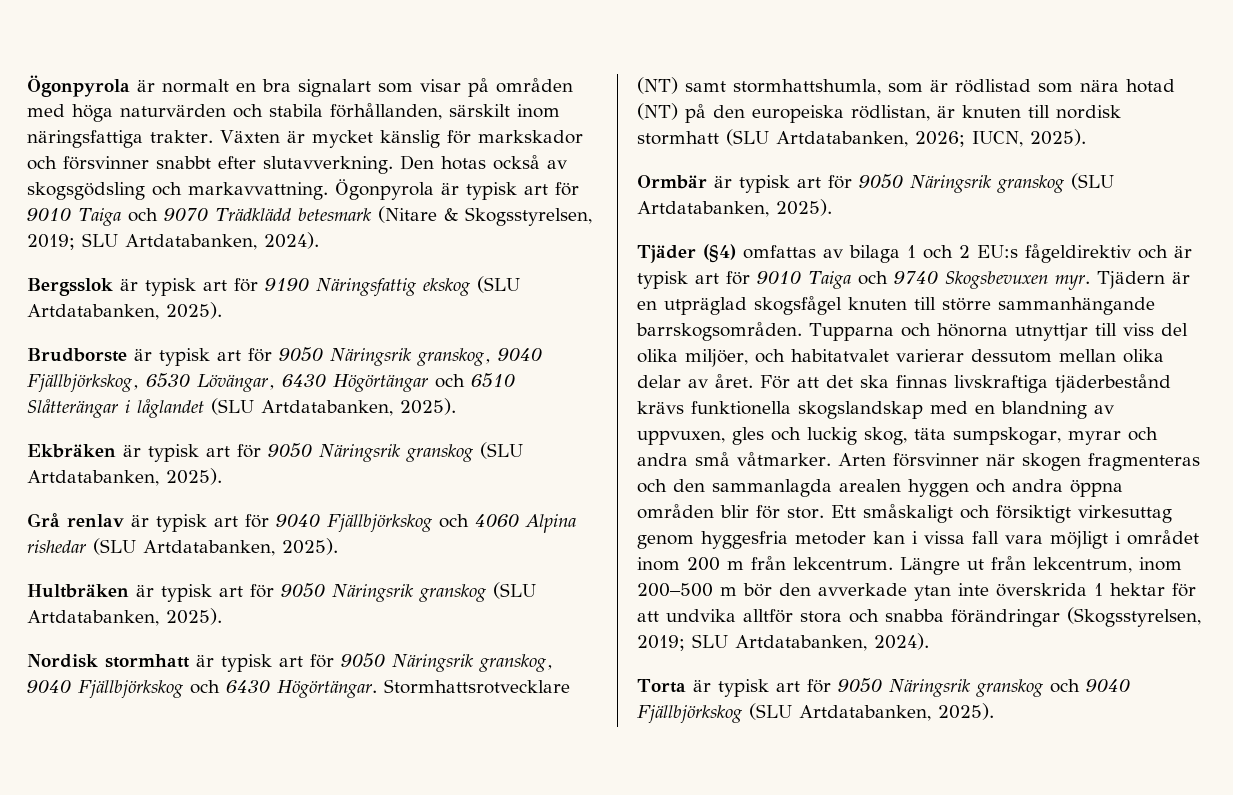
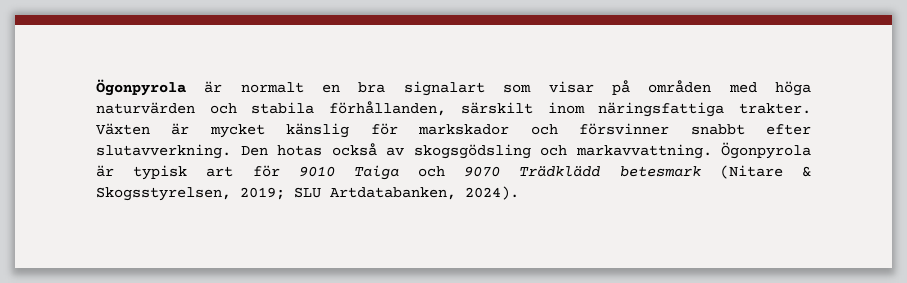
[27,276,520,297] [27,302,222,320] [27,347,542,366] [27,373,515,392] [27,398,456,418] [27,442,523,462] [27,468,222,486] [27,513,576,533] [27,538,338,556] [27,582,536,602] [27,608,222,626] [27,653,553,672] [27,679,570,698] [637,77,1175,95] [637,103,1121,123] [637,129,1086,147] [637,173,1114,193] [637,199,832,217] [637,244,1192,263] [637,271,1190,290] [637,296,1155,315] [636,322,1188,341] [637,349,1164,367] [637,374,1171,393] [637,401,1114,419] [637,427,1158,445] [637,452,1200,471] [637,479,1123,497] [637,504,1172,523] [637,530,1199,549] [637,556,1182,575] [637,583,1196,601] [637,607,1201,627] [637,633,929,651] [637,678,1130,697] [637,703,994,723] // Bergsslok är typisk art för 9190 Näringsfattig ekskog (SLU Artdatabanken, 2025). // Brudborste är typisk art för 9050 Näringsrik granskog, 9040 Fjällbjörkskog, 6530 Lövängar, 6430 Högörtängar och 6510 Slåtterängar i låglandet (SLU Artdatabanken, 2025). // Ekbräken är typisk art för 9050 Näringsrik granskog (SLU Artdatabanken, 2025). // Grå renlav är typisk art för 9040 Fjällbjörkskog och 4060 Alpina rishedar (SLU Artdatabanken, 2025). // Hultbräken är typisk art för 9050 Näringsrik granskog (SLU Artdatabanken, 2025). // Nordisk stormhatt är typisk art för 9050 Näringsrik granskog, 9040 Fjällbjörkskog och 6430 Högörtängar. Stormhattsrotvecklare (NT) samt stormhattshumla, som är rödlistad som nära hotad (NT) på den europeiska rödlistan, är knuten till nordisk stormhatt (SLU Artdatabanken, 2026; IUCN, 2025). // Ormbär är typisk art för 9050 Näringsrik granskog (SLU Artdatabanken, 2025). // Tjäder (§4) omfattas av bilaga 1 och 2 EU:s fågeldirektiv och är typisk art för 9010 Taiga och 9740 Skogsbevuxen myr. Tjädern är en utpräglad skogsfågel knuten till större sammanhängande barrskogsområden. Tupparna och hönorna utnyttjar till viss del olika miljöer, och habitatvalet varierar dessutom mellan olika delar av året. För att det ska finnas livskraftiga tjäderbestånd krävs funktionella skogslandskap med en blandning av uppvuxen, gles och luckig skog, täta sumpskogar, myrar och andra små våtmarker. Arten försvinner när skogen fragmenteras och den sammanlagda arealen hyggen och andra öppna områden blir för stor. Ett småskaligt och försiktigt virkesuttag genom hyggesfria metoder kan i vissa fall vara möjligt i området inom 200 m från lekcentrum. Längre ut från lekcentrum, inom 200–500 m bör den avverkade ytan inte överskrida 1 hektar för att undvika alltför stora och snabba förändringar (Skogsstyrelsen, 2019; SLU Artdatabanken, 2024). // Torta är typisk art för 9050 Näringsrik granskog och 9040 Fjällbjörkskog (SLU Artdatabanken, 2025). -> (519, 193) none

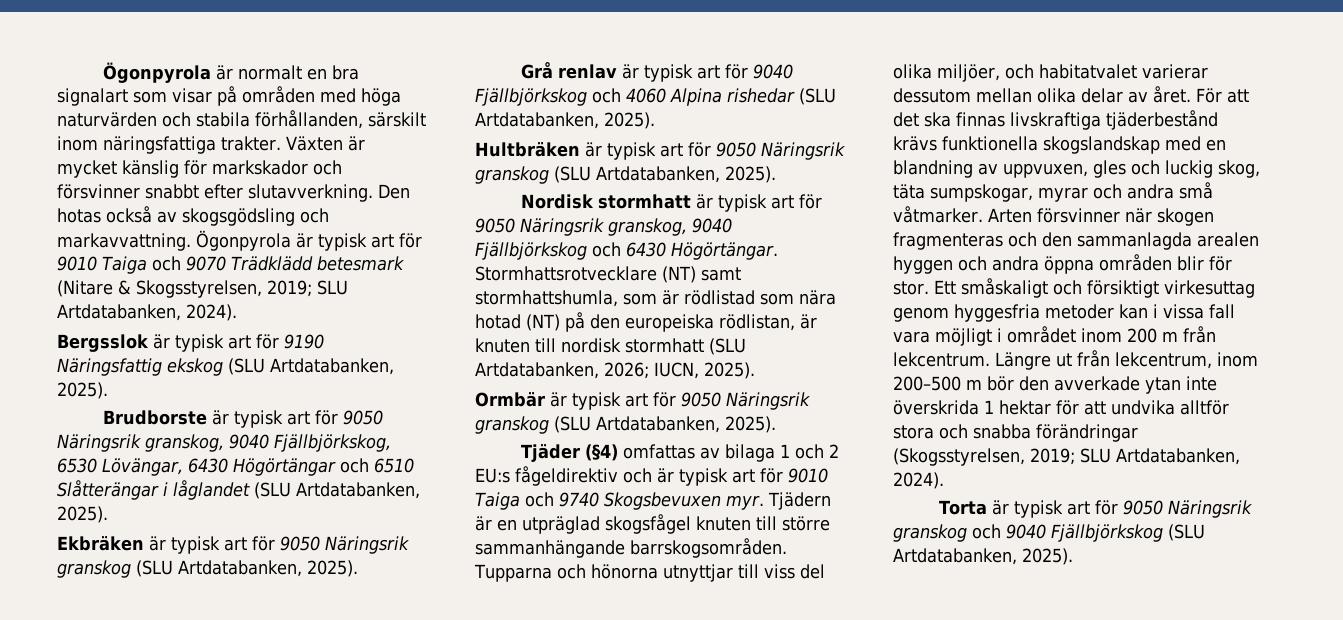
(519, 193) none -> [57,334,324,352] [57,358,394,376] [57,382,108,399] [102,410,383,428] [57,434,391,452] [57,458,414,476] [57,480,420,500] [57,506,108,523] [57,536,409,554] [57,560,358,578] [520,62,793,82] [475,88,836,106] [475,112,655,129] [475,142,845,160] [475,166,776,184] [520,194,822,212] [475,218,732,236] [475,242,778,260] [475,266,741,283] [475,290,836,307] [475,312,817,332] [475,338,746,355] [475,362,755,379] [475,392,810,410] [475,416,776,434] [520,444,839,462] [475,466,828,486] [475,492,831,510] [475,514,830,534] [475,538,787,558] [474,564,825,582] [893,64,1208,82] [893,86,1249,103] [893,110,1218,130] [893,136,1226,154] [893,160,1260,178] [893,182,1213,202] [893,206,1214,226] [893,232,1259,250] [893,254,1232,274] [893,278,1255,298] [893,304,1235,322] [893,326,1216,346] [893,350,1258,370] [893,376,1217,394] [893,400,1229,415] [893,424,1138,442] [893,448,1240,466] [893,472,944,489] [938,500,1253,518] [893,524,1205,542] [893,548,1073,565] // Bergsslok är typisk art för 9190 Näringsfattig ekskog (SLU Artdatabanken, 2025). // Brudborste är typisk art för 9050 Näringsrik granskog, 9040 Fjällbjörkskog, 6530 Lövängar, 6430 Högörtängar och 6510 Slåtterängar i låglandet (SLU Artdatabanken, 2025). // Ekbräken är typisk art för 9050 Näringsrik granskog (SLU Artdatabanken, 2025). // Grå renlav är typisk art för 9040 Fjällbjörkskog och 4060 Alpina rishedar (SLU Artdatabanken, 2025). // Hultbräken är typisk art för 9050 Näringsrik granskog (SLU Artdatabanken, 2025). // Nordisk stormhatt är typisk art för 9050 Näringsrik granskog, 9040 Fjällbjörkskog och 6430 Högörtängar. Stormhattsrotvecklare (NT) samt stormhattshumla, som är rödlistad som nära hotad (NT) på den europeiska rödlistan, är knuten till nordisk stormhatt (SLU Artdatabanken, 2026; IUCN, 2025). // Ormbär är typisk art för 9050 Näringsrik granskog (SLU Artdatabanken, 2025). // Tjäder (§4) omfattas av bilaga 1 och 2 EU:s fågeldirektiv och är typisk art för 9010 Taiga och 9740 Skogsbevuxen myr. Tjädern är en utpräglad skogsfågel knuten till större sammanhängande barrskogsområden. Tupparna och hönorna utnyttjar till viss del olika miljöer, och habitatvalet varierar dessutom mellan olika delar av året. För att det ska finnas livskraftiga tjäderbestånd krävs funktionella skogslandskap med en blandning av uppvuxen, gles och luckig skog, täta sumpskogar, myrar och andra små våtmarker. Arten försvinner när skogen fragmenteras och den sammanlagda arealen hyggen och andra öppna områden blir för stor. Ett småskaligt och försiktigt virkesuttag genom hyggesfria metoder kan i vissa fall vara möjligt i området inom 200 m från lekcentrum. Längre ut från lekcentrum, inom 200–500 m bör den avverkade ytan inte överskrida 1 hektar för att undvika alltför stora och snabba förändringar (Skogsstyrelsen, 2019; SLU Artdatabanken, 2024). // Torta är typisk art för 9050 Näringsrik granskog och 9040 Fjällbjörkskog (SLU Artdatabanken, 2025).

